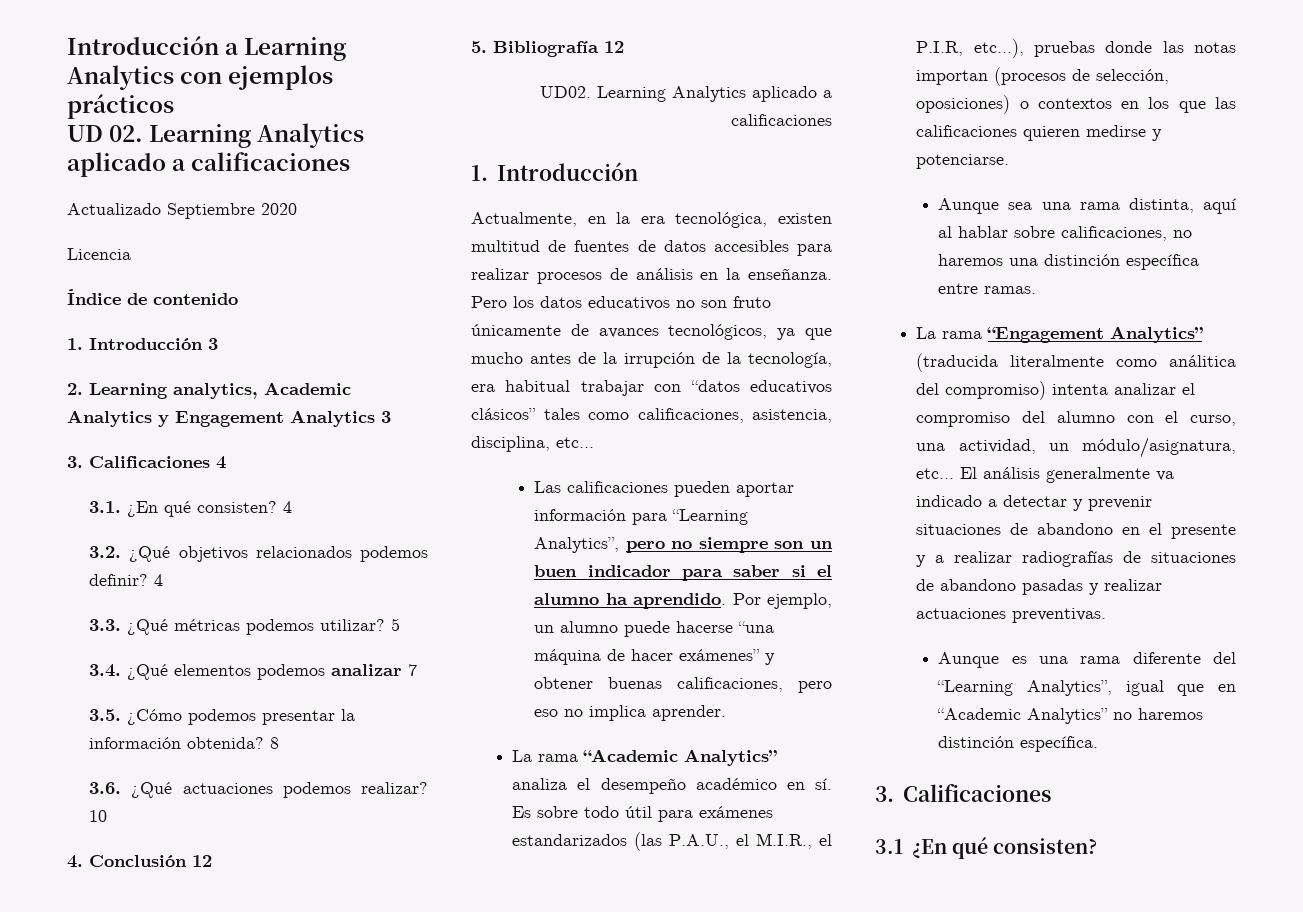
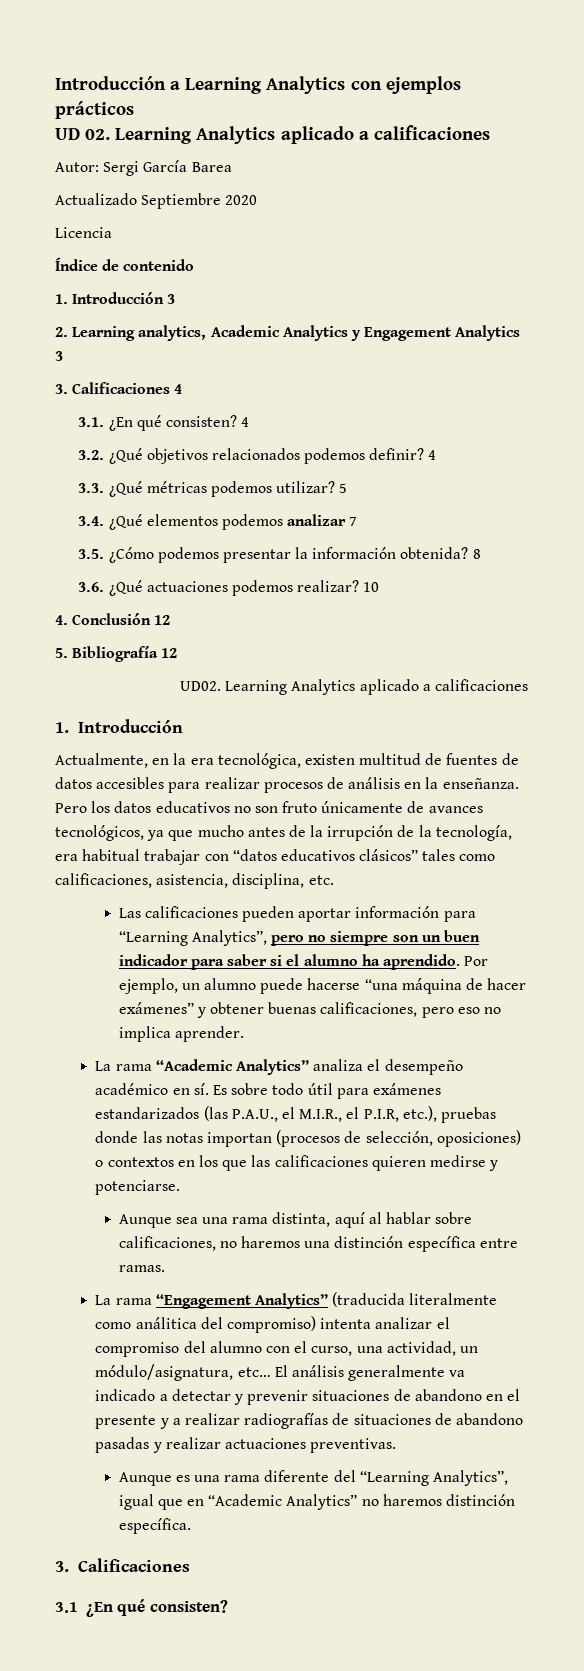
(351, 161) none -> [55,160,232,176] // Autor: Sergi García Barea
[556,437,594,448] etc... -> [308,875,334,885] etc.
[973,39,1024,58] etc…), -> [402,1106,437,1122] etc.),

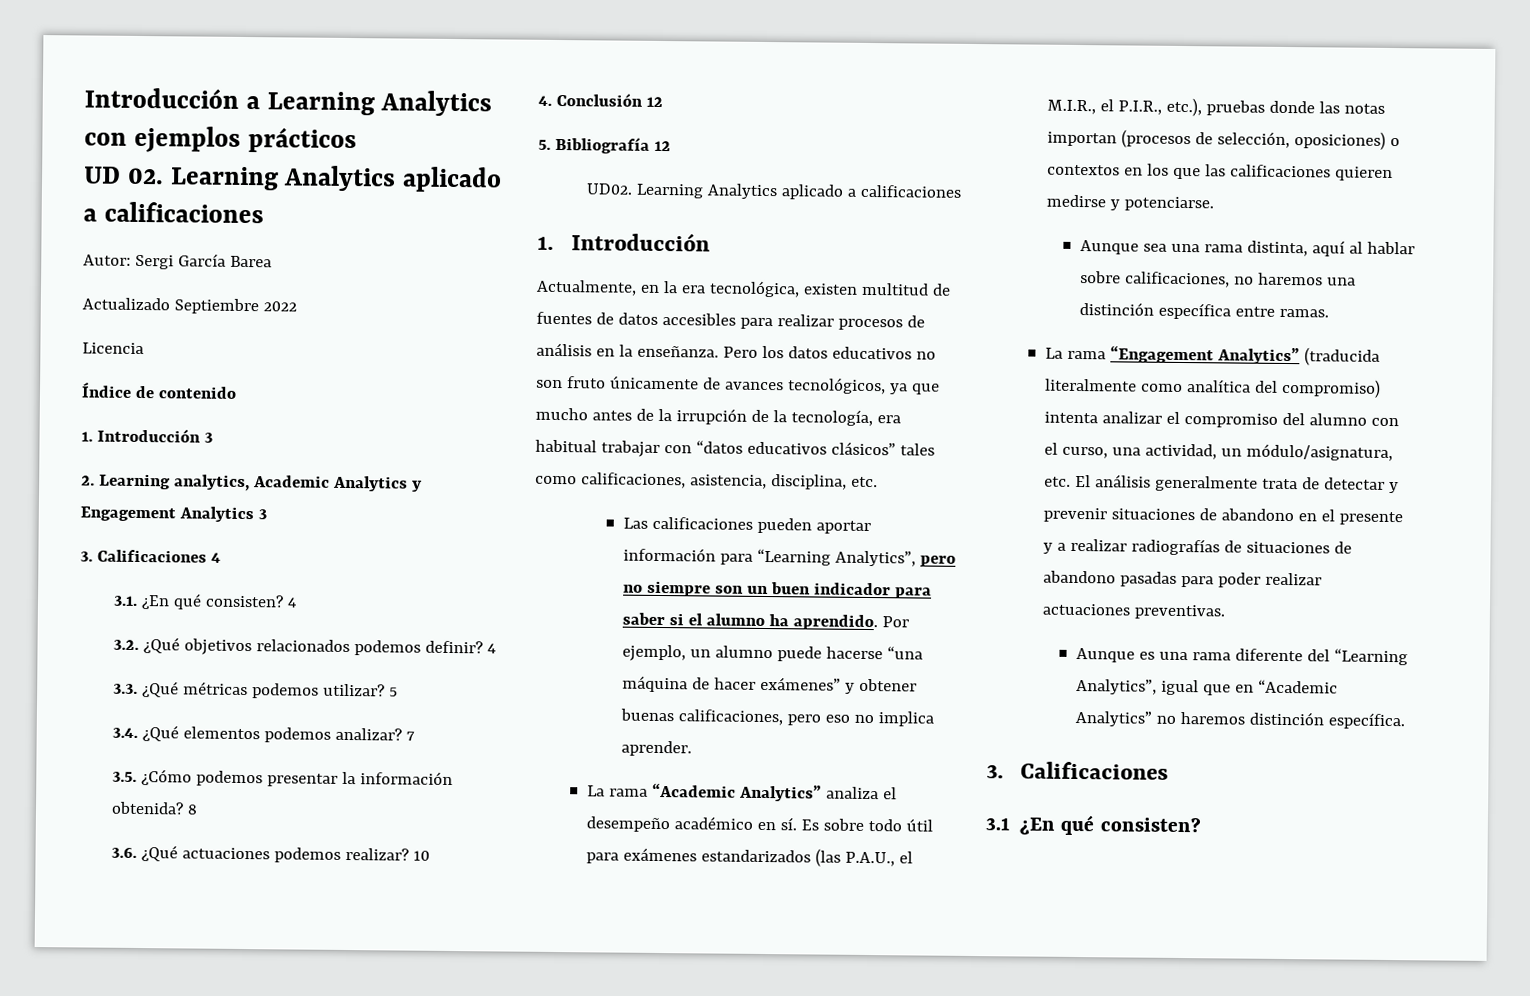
[225,195,258,205] 2020 -> [262,301,297,312] 2022
[287,514,347,526] analizar -> [335,727,403,741] analizar?
[363,1109,399,1122] P.I.R, -> [1117,100,1162,115] P.I.R.,
[135,1317,197,1329] análitica -> [1186,379,1251,393] analítica
[237,1367,271,1377] etc… -> [1043,476,1071,487] etc.
[449,1370,466,1377] [95,1389,168,1401] va indicado a -> [1261,477,1320,490] trata de
[152,1442,162,1453] y -> [1180,572,1261,588] para poder

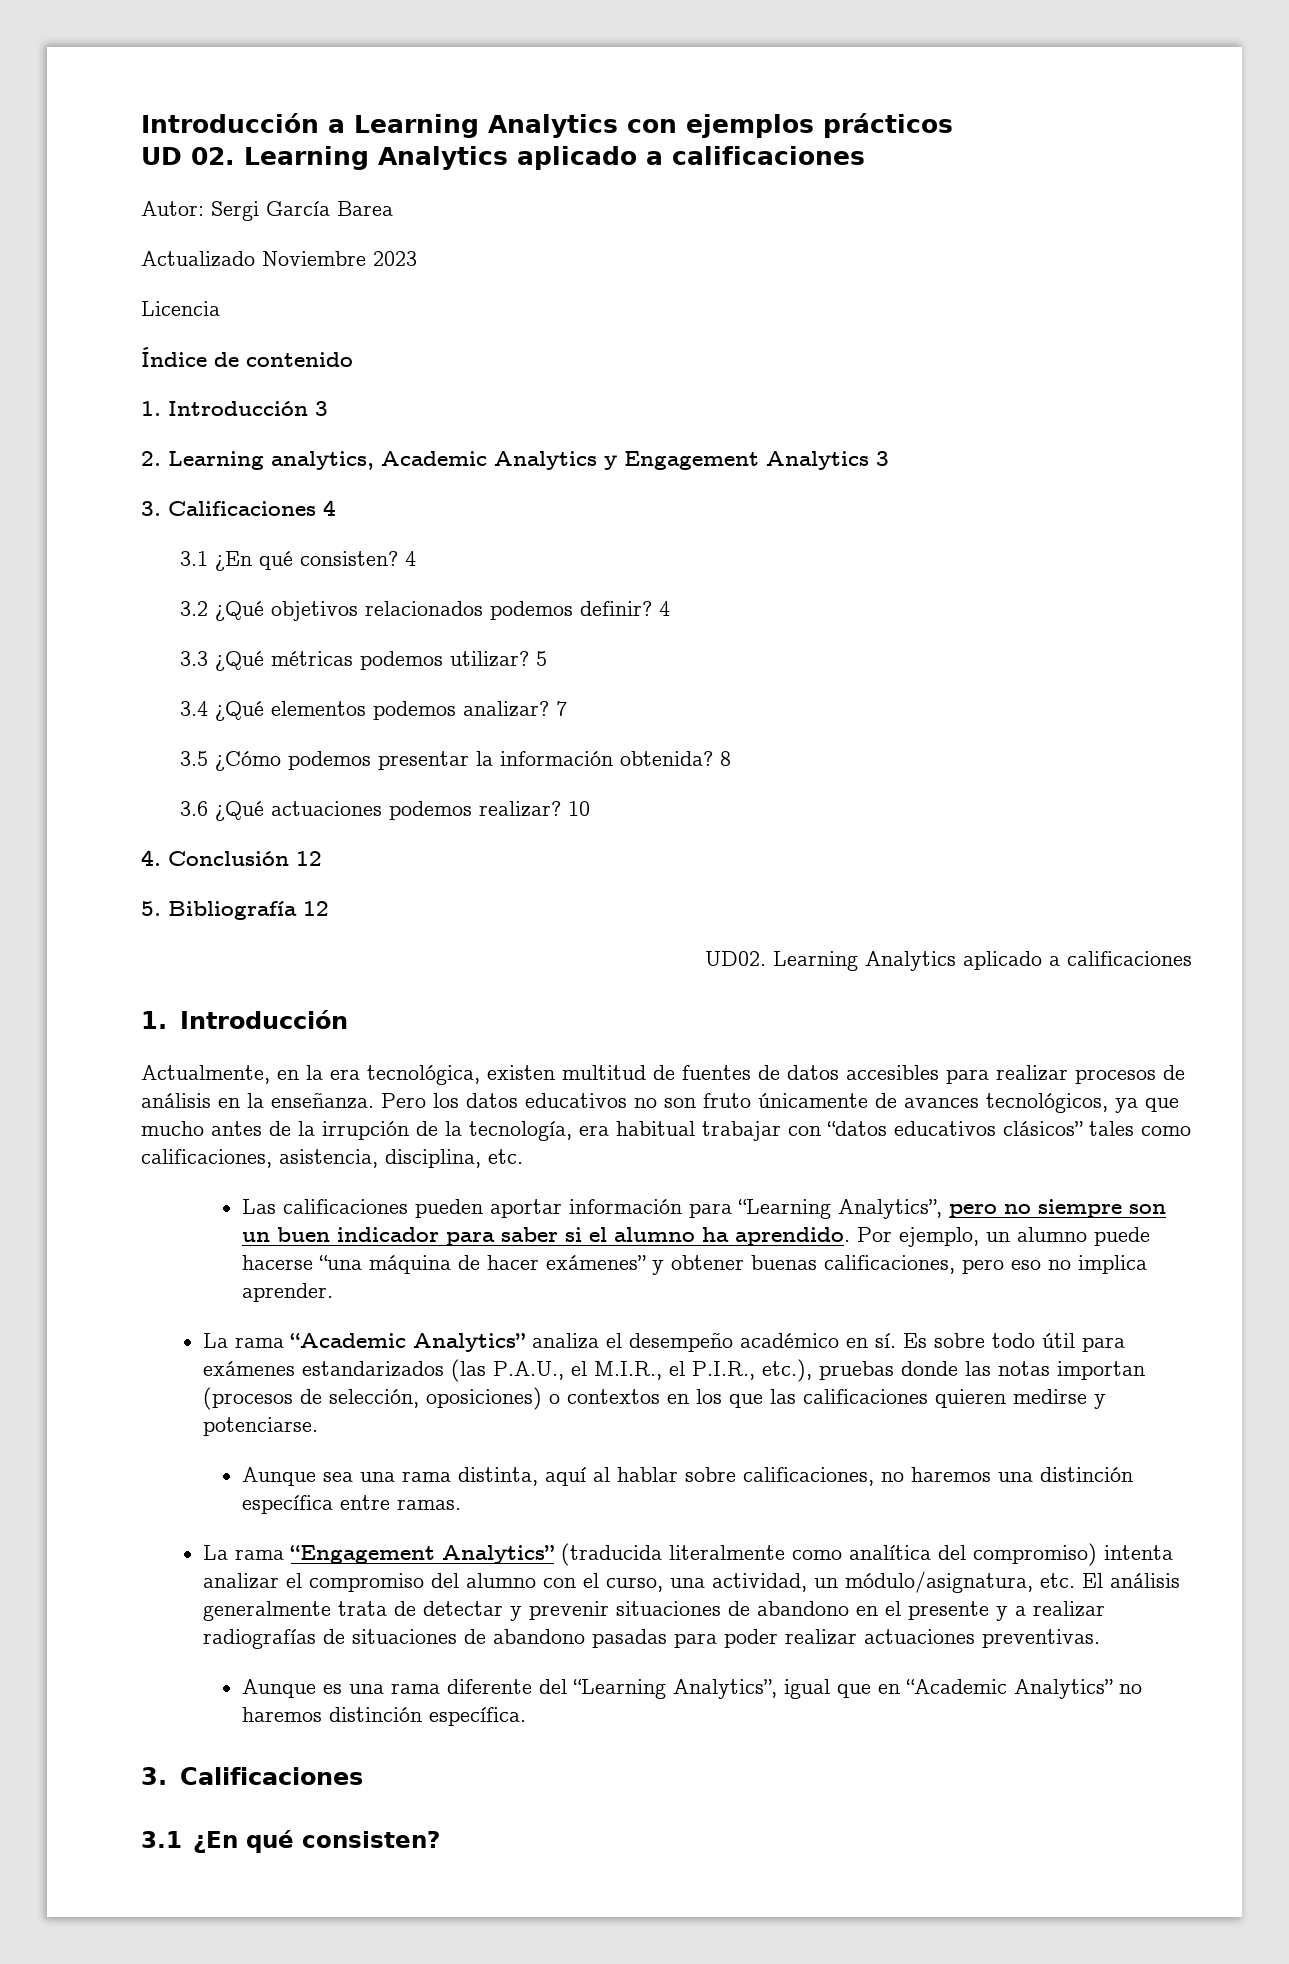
[173,298,297,315] Septiembre 2022 -> [262,251,417,266] Noviembre 2023
[113,595,139,606] 3.1. -> [179,551,208,566] 3.1
[113,639,140,651] 3.2. -> [179,601,208,616] 3.2
[113,683,139,694] 3.3. -> [179,651,208,666] 3.3
[112,727,139,738] 3.4. -> [179,701,208,716] 3.4
[112,771,138,782] 3.5. -> [179,751,208,766] 3.5
[111,847,138,858] 3.6. -> [179,801,208,816] 3.6

